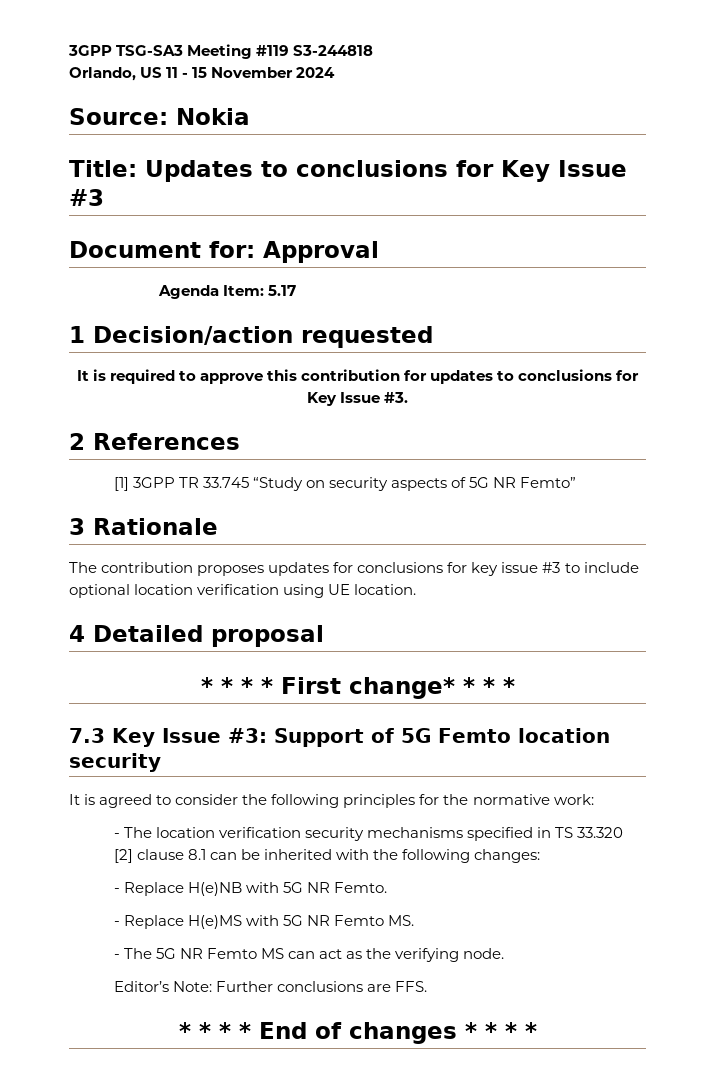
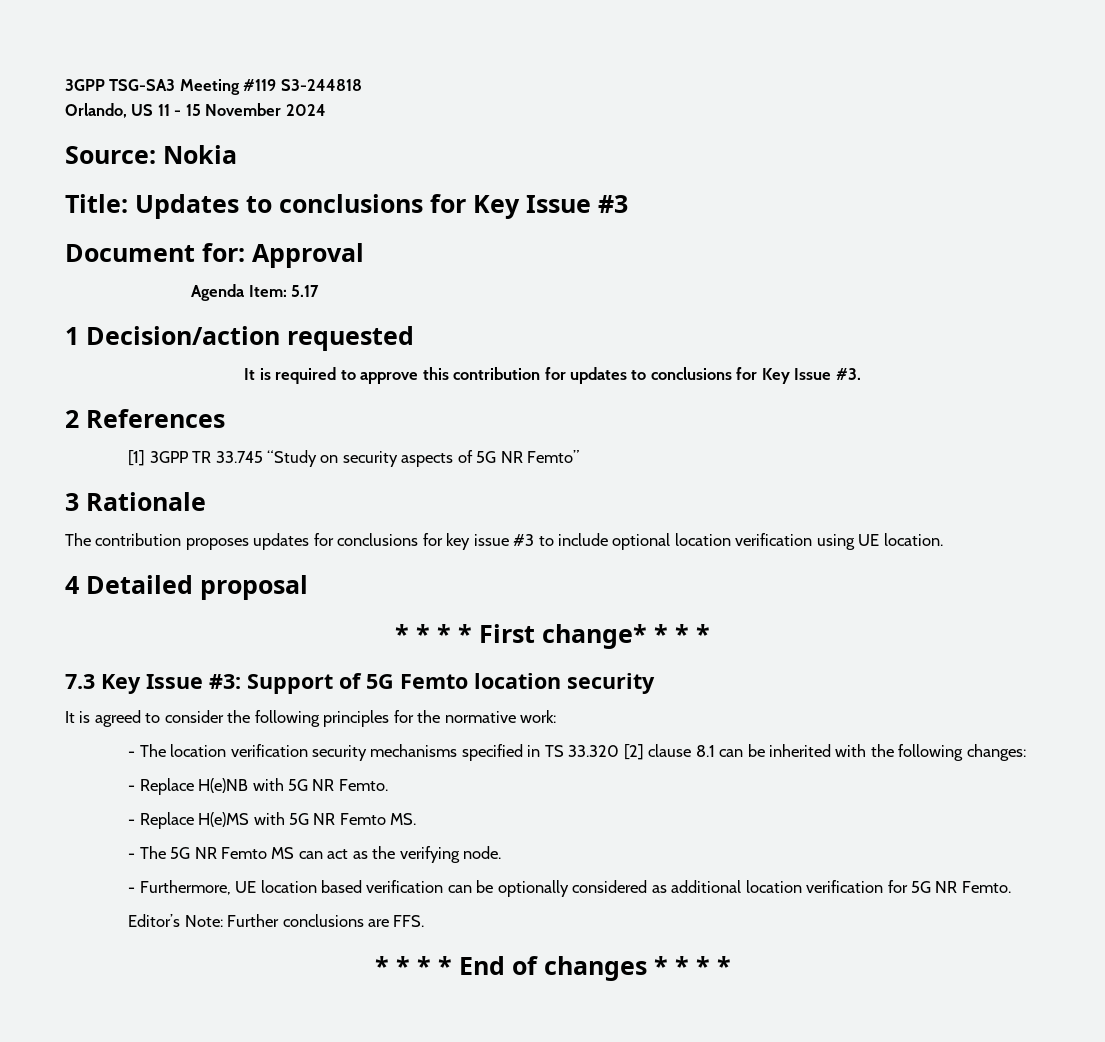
(505, 953) none -> [128,880,1011,897] // - Furthermore, UE location based verification can be optionally considered as additional location verification for 5G NR Femto.

